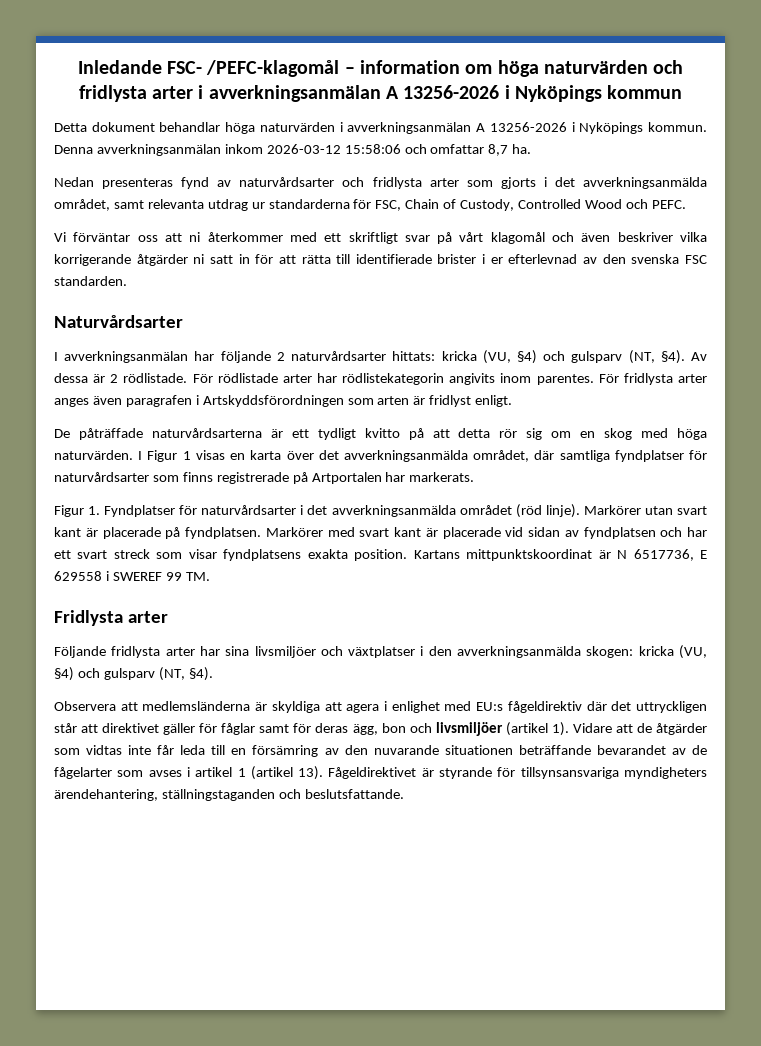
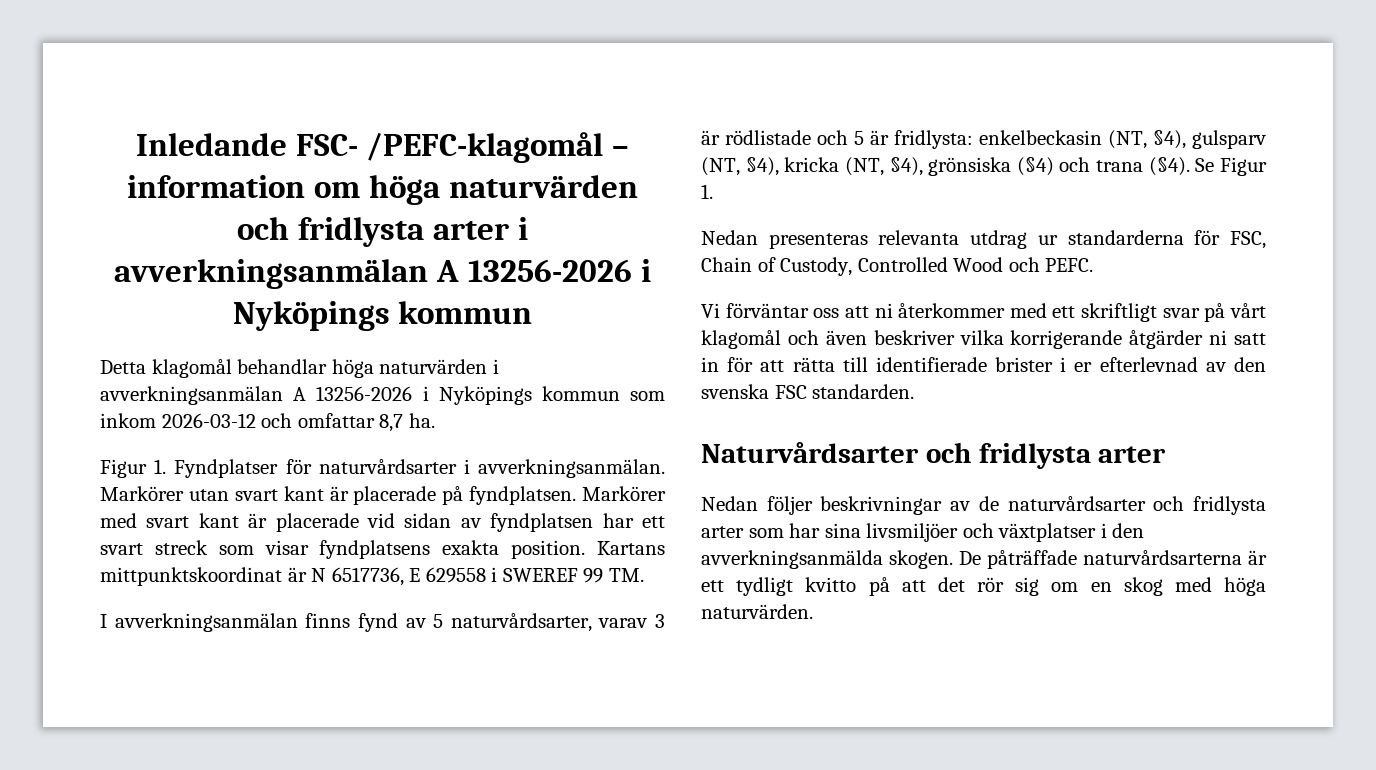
[91,122,155,132] dokument -> [151,359,232,378] klagomål
[648,122,708,132] [54,144,221,156] kommun. Denna avverkningsanmälan -> [541,386,665,401] kommun som
[344,144,401,154] 15:58:06 -> (256, 420) none
[54,177,707,189] [54,199,144,211] Nedan presenteras fynd av naturvårdsarter och fridlysta arter som gjorts i det avverkningsanmälda området, samt -> [100,459,665,478] [100,486,666,505] [100,513,665,532] [100,540,665,559] [100,567,644,586] [100,613,665,632] [701,130,1266,149] [701,157,1267,176] [701,184,713,199] [701,230,868,249] Figur 1. Fyndplatser för naturvårdsarter i avverkningsanmälan. Markörer utan svart kant är placerade på fyndplatsen. Markörer med svart kant är placerade vid sidan av fyndplatsen har ett svart streck som visar fyndplatsens exakta position. Kartans mittpunktskoordinat är N 6517736, E 629558 i SWEREF 99 TM. // I avverkningsanmälan finns fynd av 5 naturvårdsarter, varav 3 är rödlistade och 5 är fridlysta: enkelbeckasin (NT, §4), gulsparv (NT, §4), kricka (NT, §4), grönsiska (§4) och trana (§4). Se Figur 1. // Nedan presenteras
[54,350,707,364] [54,373,707,385] [54,395,513,407] // I avverkningsanmälan har följande 2 naturvårdsarter hittats: kricka (VU, §4) och gulsparv (NT, §4). Av dessa är 2 rödlistade. För rödlistade arter har rödlistekategorin angivits inom parentes. För fridlysta arter anges även paragrafen i Artskyddsförordningen som arten är fridlyst enligt. // -> [925,442,1167,469] [701,496,1266,515] [701,523,1145,542] [701,550,953,569] och fridlysta arter // Nedan följer beskrivningar av de naturvårdsarter och fridlysta arter som har sina livsmiljöer och växtplatser i den avverkningsanmälda skogen.
[458,428,491,438] detta -> [937,577,965,592] det
[138,450,707,462] [54,472,475,484] [54,504,708,518] [54,527,707,539] [54,549,707,561] [54,571,210,581] [54,610,168,626] [54,645,707,659] [54,667,213,681] [54,701,707,713] [54,722,707,736] [54,745,708,757] [54,766,708,780] [54,789,404,801] I Figur 1 visas en karta över det avverkningsanmälda området, där samtliga fyndplatser för naturvårdsarter som finns registrerade på Artportalen har markerats. // Figur 1. Fyndplatser för naturvårdsarter i det avverkningsanmälda området (röd linje). Markörer utan svart kant är placerade på fyndplatsen. Markörer med svart kant är placerade vid sidan av fyndplatsen och har ett svart streck som visar fyndplatsens exakta position. Kartans mittpunktskoordinat är N 6517736, E 629558 i SWEREF 99 TM. // Fridlysta arter // Följande fridlysta arter har sina livsmiljöer och växtplatser i den avverkningsanmälda skogen: kricka (VU, §4) och gulsparv (NT, §4). // Observera att medlemsländerna är skyldiga att agera i enlighet med EU:s fågeldirektiv där det uttryckligen står att direktivet gäller för fåglar samt för deras ägg, bon och livsmiljöer (artikel 1). Vidare att de åtgärder som vidtas inte får leda till en försämring av den nuvarande situationen beträffande bevarandet av de fågelarter som avses i artikel 1 (artikel 13). Fågeldirektivet är styrande för tillsynsansvariga myndigheters ärendehantering, ställningstaganden och beslutsfattande. -> (813, 611) none

